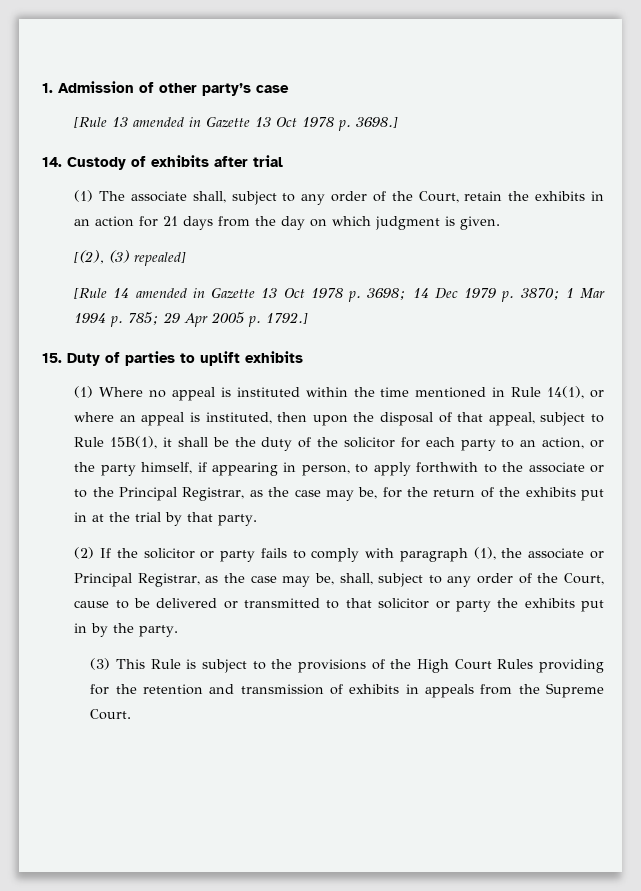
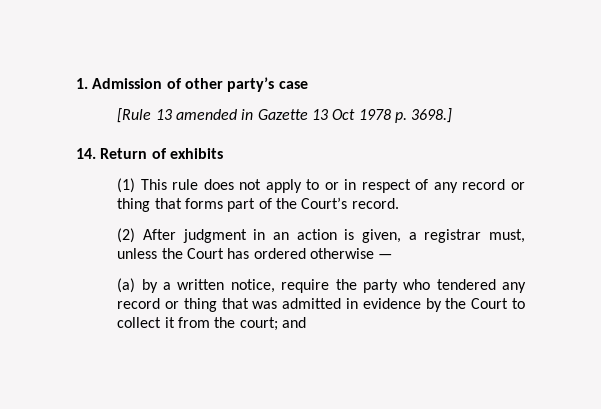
[67,155,283,170] [74,190,604,205] [74,216,501,230] [74,250,187,266] [74,288,605,302] [74,312,309,327] [42,351,303,366] [74,386,604,401] [74,412,604,426] [74,436,604,451] [74,462,605,476] [74,487,605,501] [74,512,258,526] [74,547,605,562] [74,573,604,587] [74,598,604,612] [74,623,179,637] [90,658,604,673] [90,683,604,698] [90,709,132,720] Custody of exhibits after trial // (1) The associate shall, subject to any order of the Court, retain the exhibits in an action for 21 days from the day on which judgment is given. // [(2), (3) repealed] // [Rule 14 amended in Gazette 13 Oct 1978 p. 3698; 14 Dec 1979 p. 3870; 1 Mar 1994 p. 785; 29 Apr 2005 p. 1792.] // 15. Duty of parties to uplift exhibits // (1) Where no appeal is instituted within the time mentioned in Rule 14(1), or where an appeal is instituted, then upon the disposal of that appeal, subject to Rule 15B(1), it shall be the duty of the solicitor for each party to an action, or the party himself, if appearing in person, to apply forthwith to the associate or to the Principal Registrar, as the case may be, for the return of the exhibits put in at the trial by that party. // (2) If the solicitor or party fails to comply with paragraph (1), the associate or Principal Registrar, as the case may be, shall, subject to any order of the Court, cause to be delivered or transmitted to that solicitor or party the exhibits put in by the party. // (3) This Rule is subject to the provisions of the High Court Rules providing for the retention and transmission of exhibits in appeals from the Supreme Court. -> [100,148,223,159] [117,178,525,193] [117,197,399,212] [117,228,525,243] [117,248,393,259] [117,278,526,293] [117,298,525,312] [117,317,306,331] Return of exhibits // (1) This rule does not apply to or in respect of any record or thing that forms part of the Court’s record. // (2) After judgment in an action is given, a registrar must, unless the Court has ordered otherwise — // (a) by a written notice, require the party who tendered any record or thing that was admitted in evidence by the Court to collect it from the court; and

